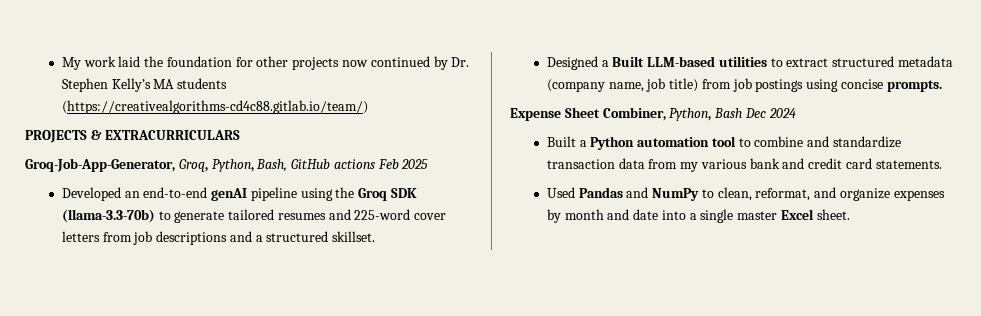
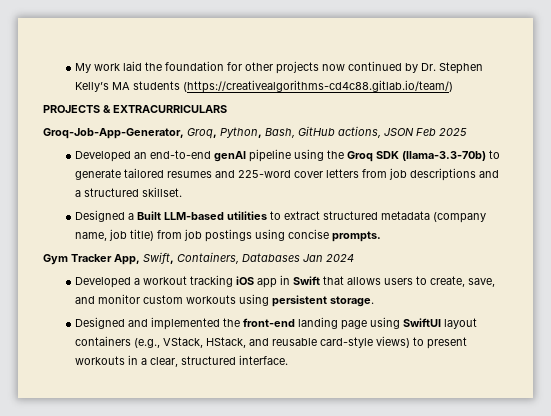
[333,159,375,169] actions -> [338,126,414,138] actions, JSON
[510,107,796,121] [546,136,902,150] [546,158,942,172] [546,187,945,201] [546,209,850,223] Expense Sheet Combiner, Python, Bash Dec 2024 // Built a Python automation tool to combine and standardize transaction data from my various bank and credit card statements. // Used Pandas and NumPy to clean, reformat, and organize expenses by month and date into a single master Excel sheet. -> [43,252,354,265] [75,275,496,288] [75,294,375,307] [75,317,478,330] [75,336,468,349] [75,355,289,367] Gym Tracker App, Swift, Containers, Databases Jan 2024 // Developed a workout tracking iOS app in Swift that allows users to create, save, and monitor custom workouts using persistent storage. // Designed and implemented the front-end landing page using SwiftUI layout containers (e.g., VStack, HStack, and reusable card-style views) to present workouts in a clear, structured interface.

